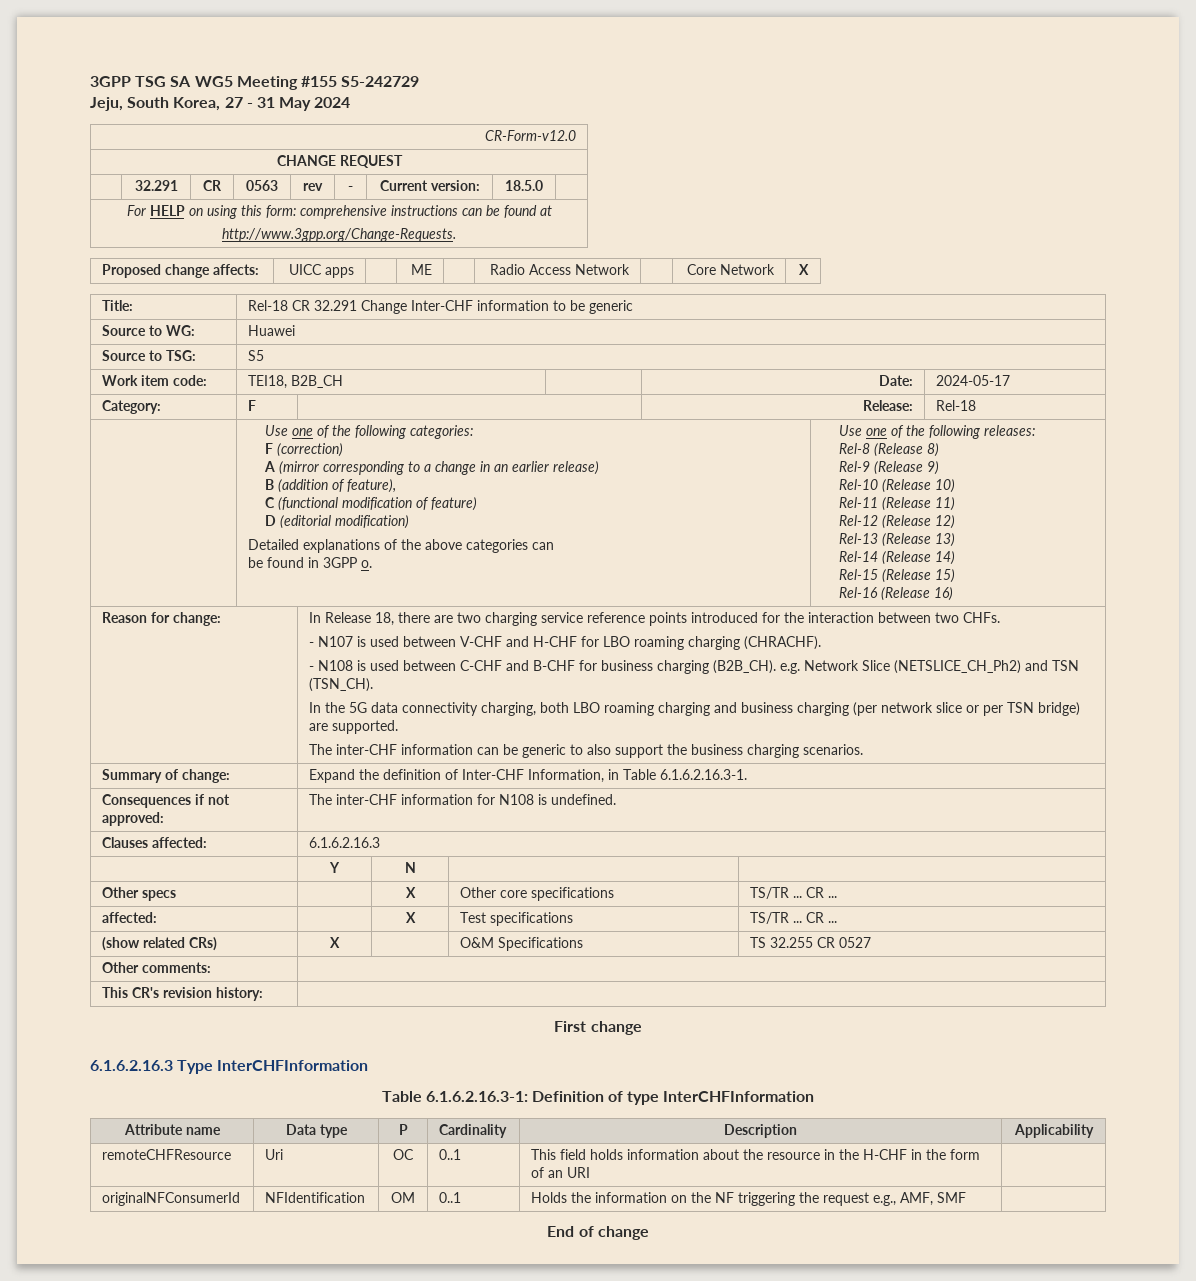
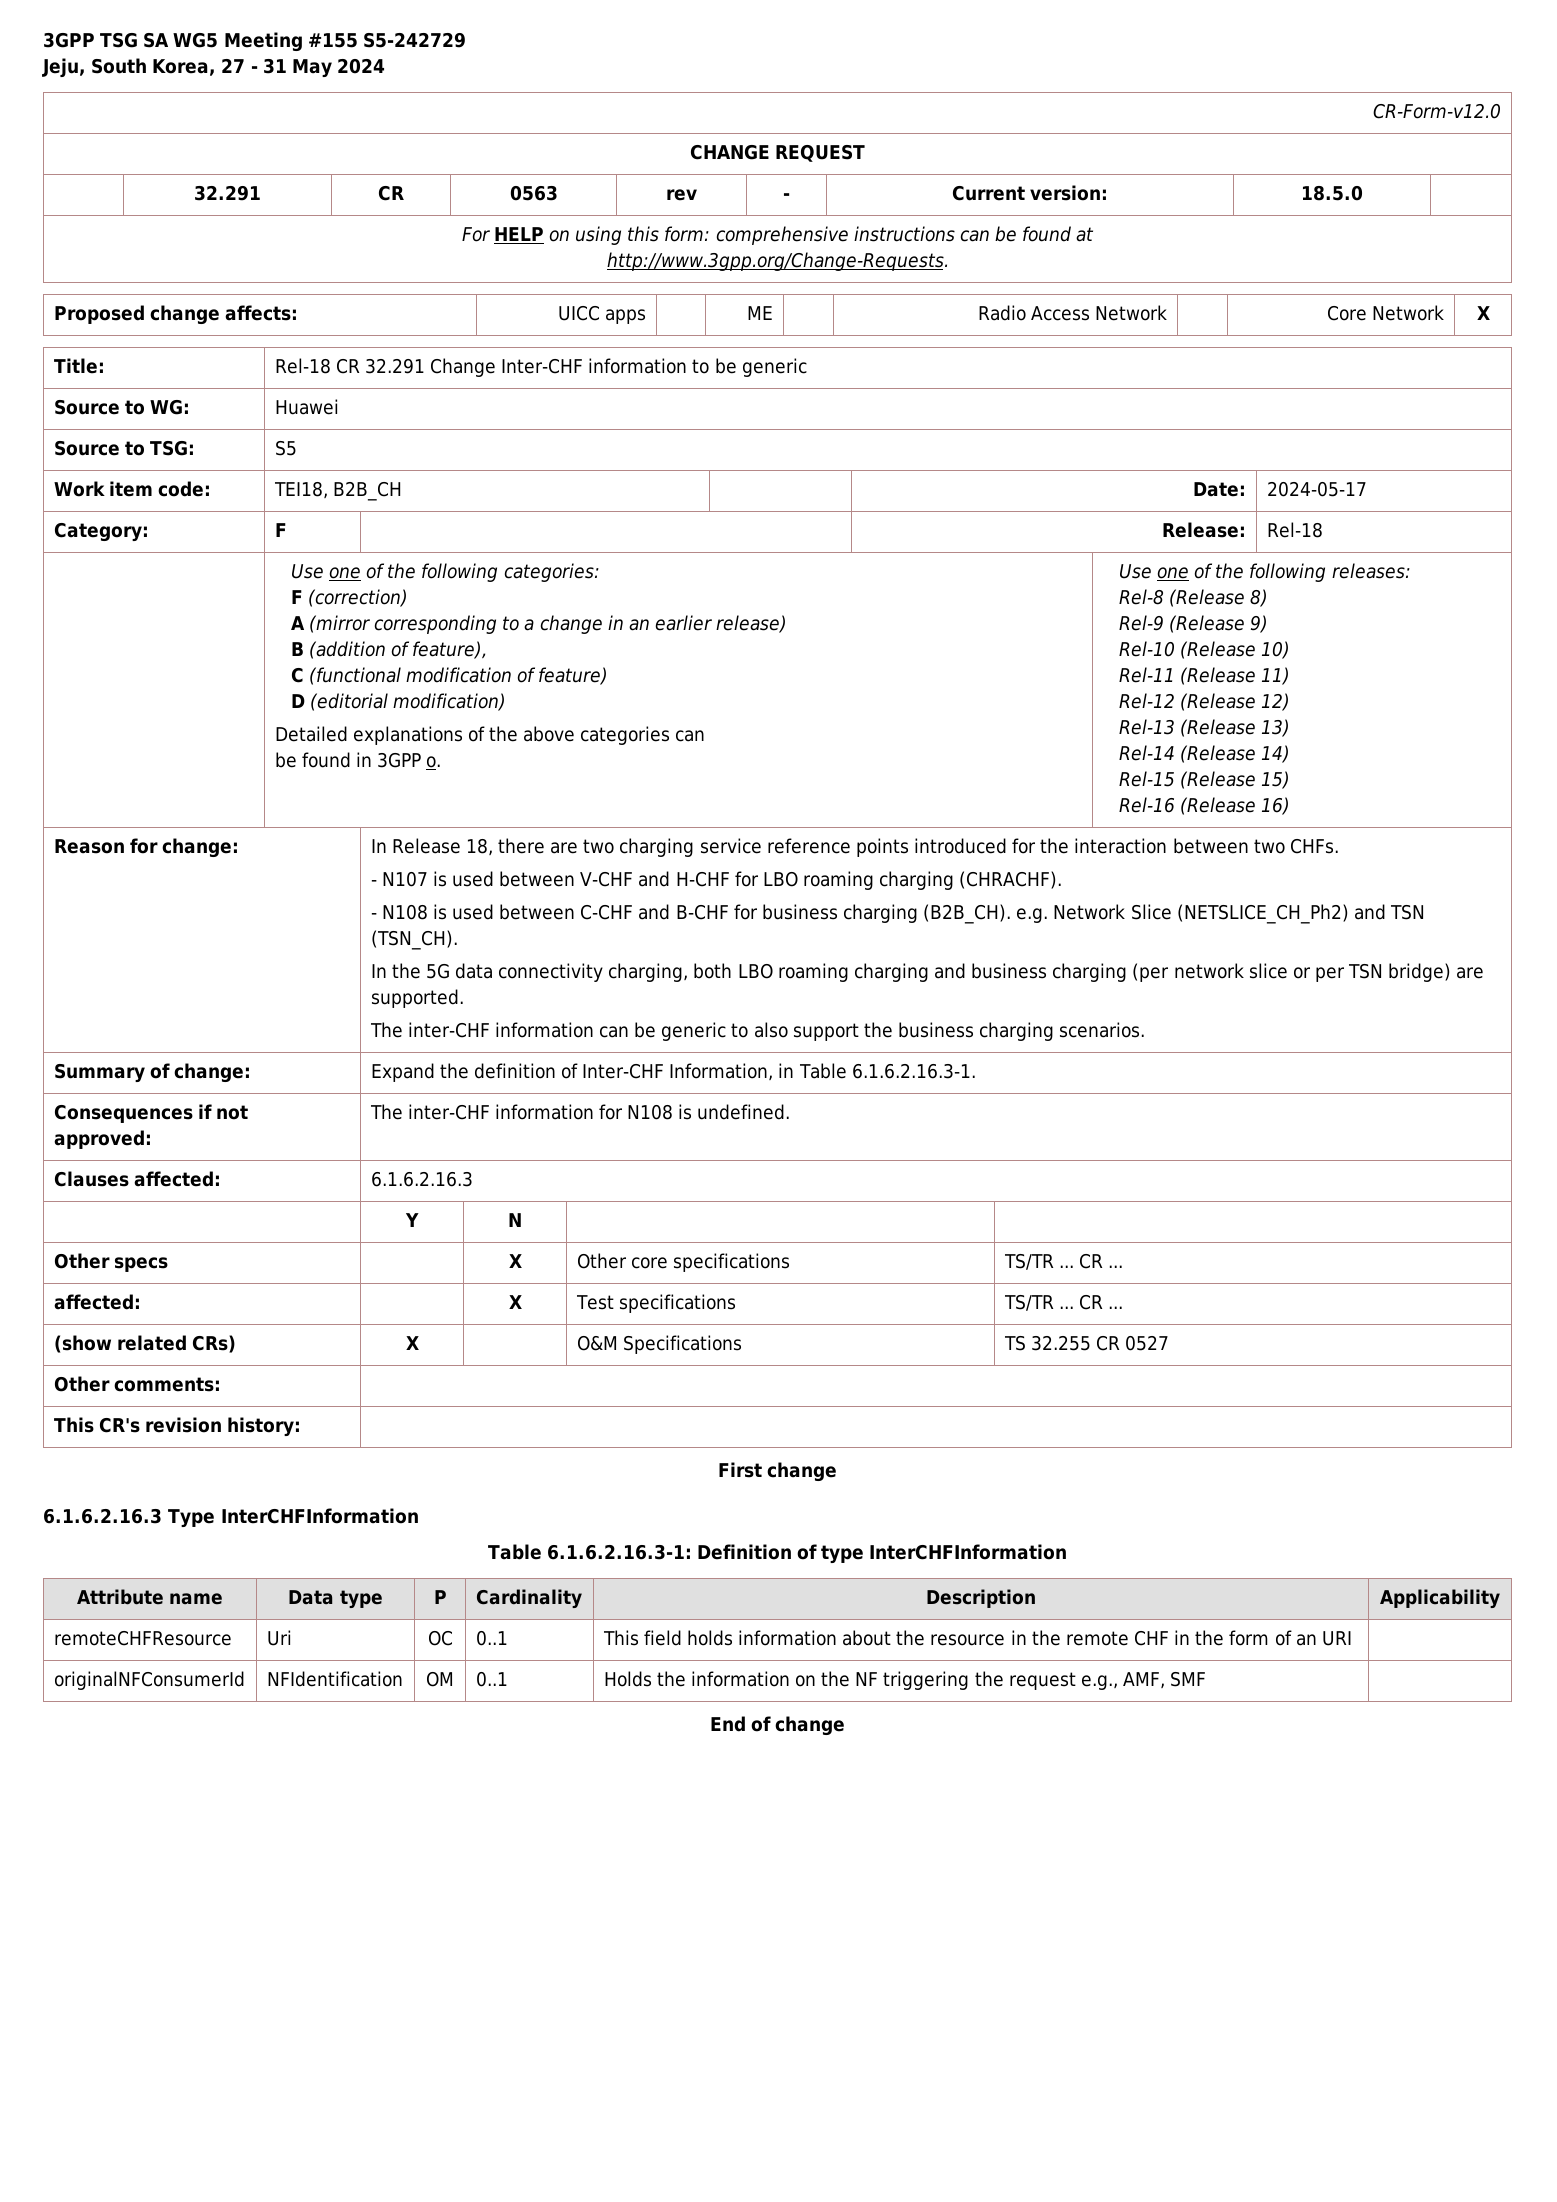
[863,1149,908,1160] H-CHF -> [1065,1630,1169,1646] remote CHF

